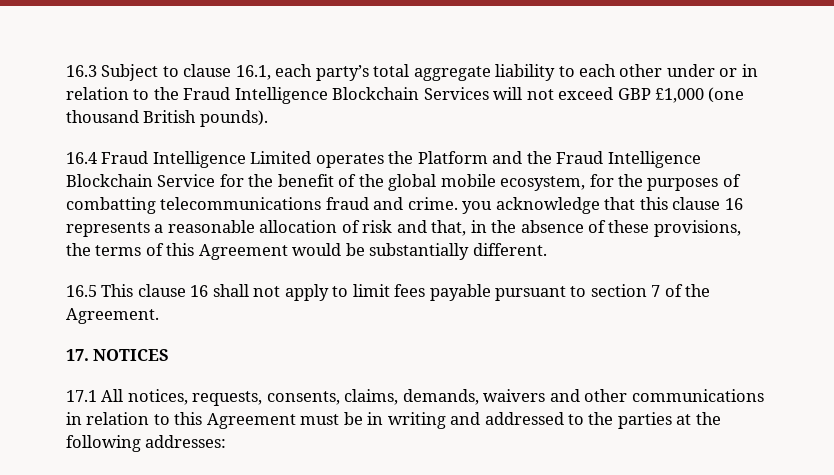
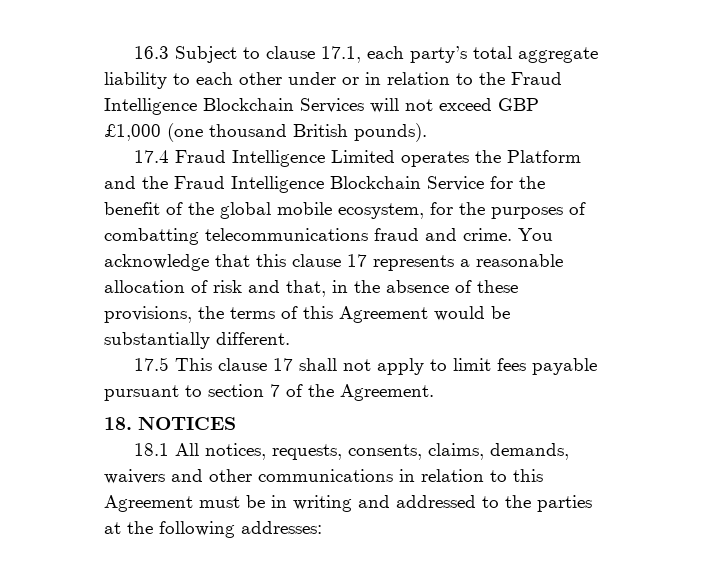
[235,65,271,80] 16.1, -> [320,46,361,63] 17.1,
[66,152,97,164] 16.4 -> [133,150,169,163] 17.4
[462,201,493,214] you -> [518,228,553,241] You
[724,198,743,210] 16 -> [347,254,367,267] 17
[66,285,97,297] 16.5 -> [133,357,169,371] 17.5
[190,285,209,297] 16 -> [272,358,293,371] 17
[66,349,89,361] 17. -> [104,417,132,430] 18.
[66,390,97,402] 17.1 -> [133,443,169,456] 18.1

